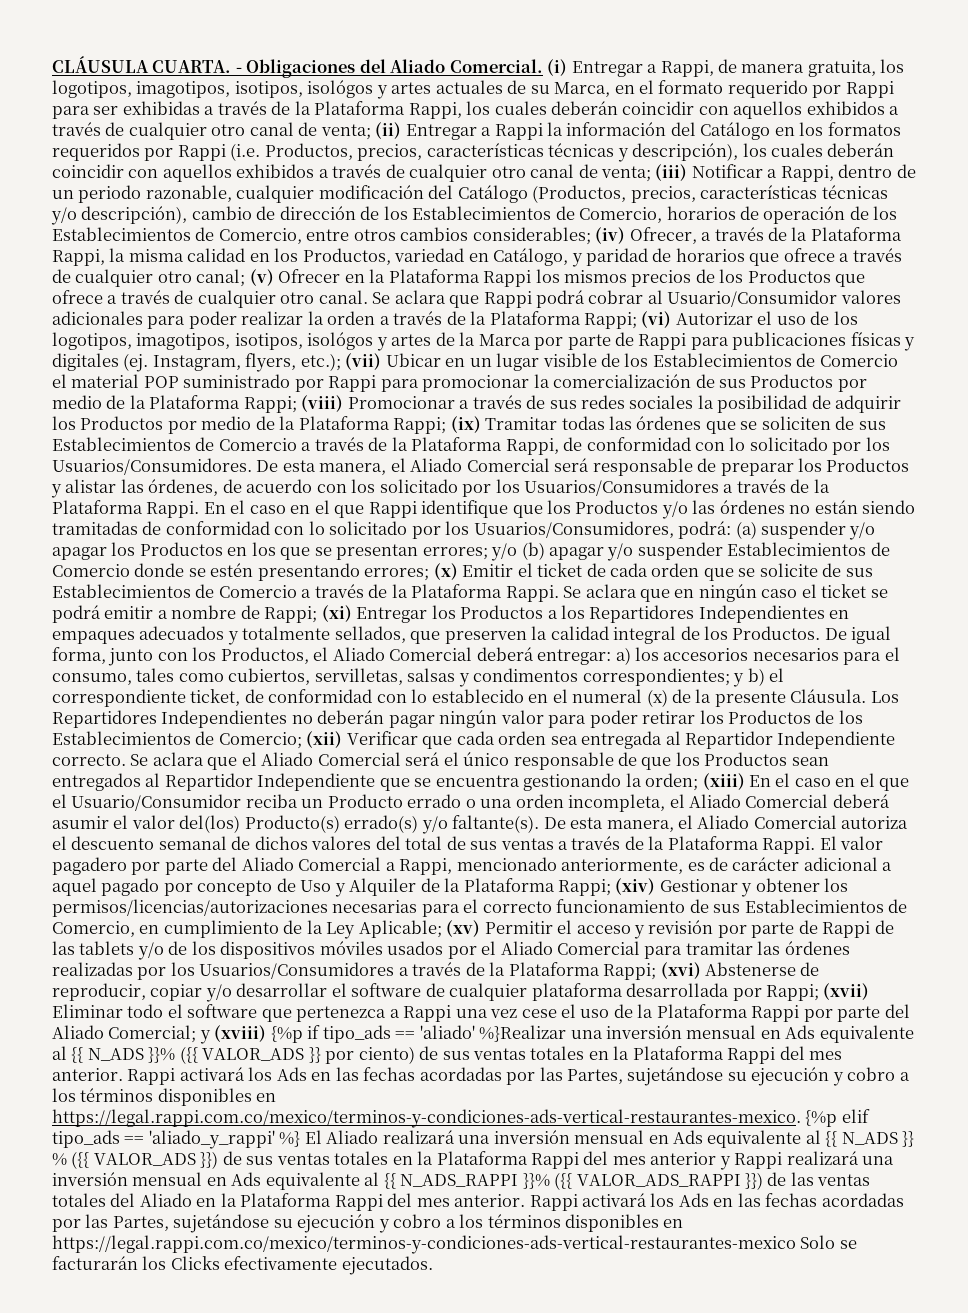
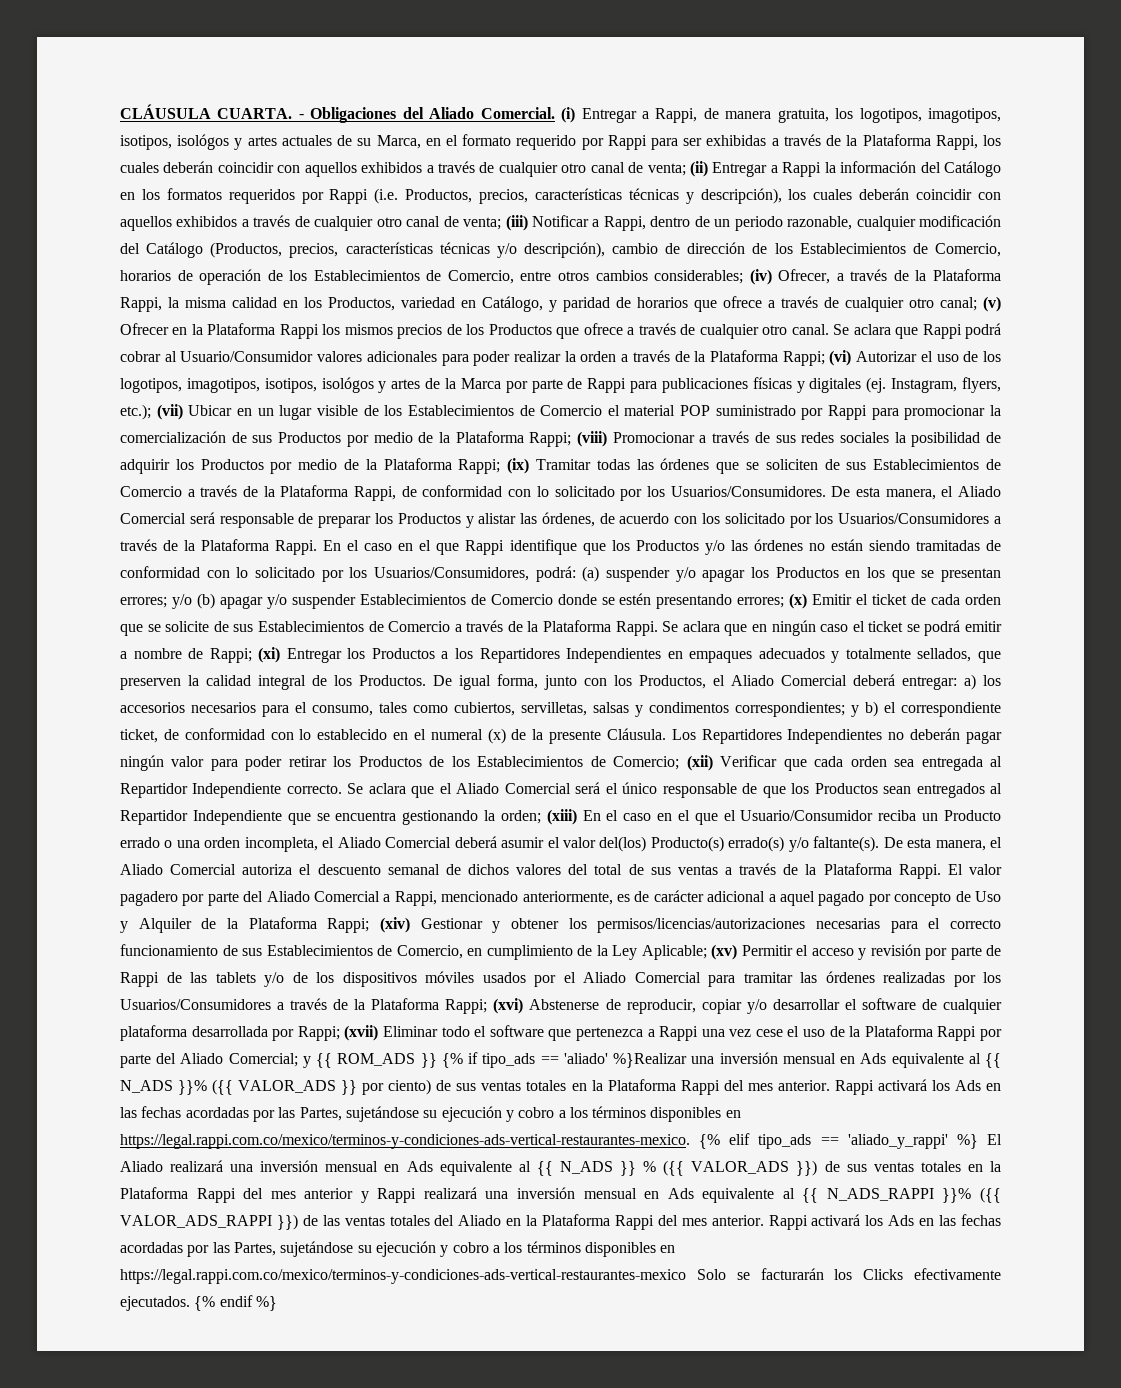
[214,1025,303,1043] (xviii) {%p -> [316,1053,463,1068] {{ ROM_ADS }} {%
[805,1110,838,1127] {%p -> [699,1134,721,1149] {%
(433, 1265) none -> [194,1295,277,1311] {% endif %}

